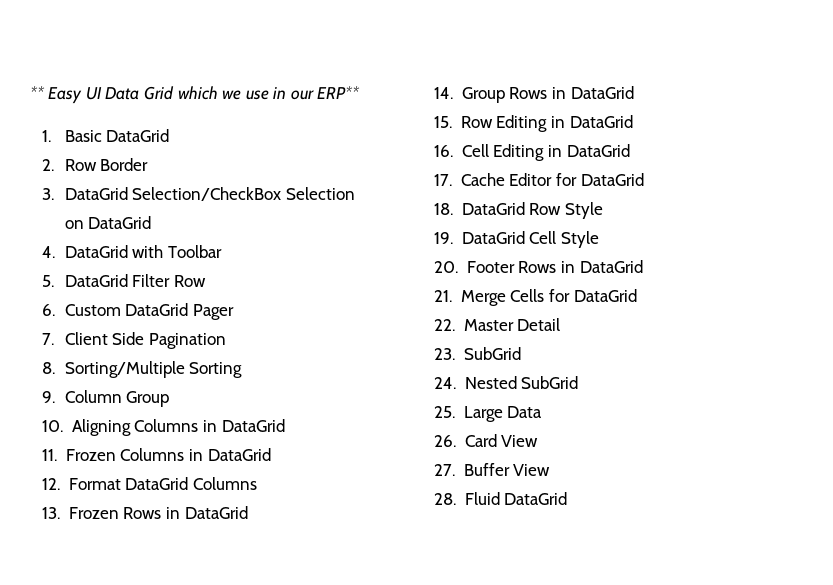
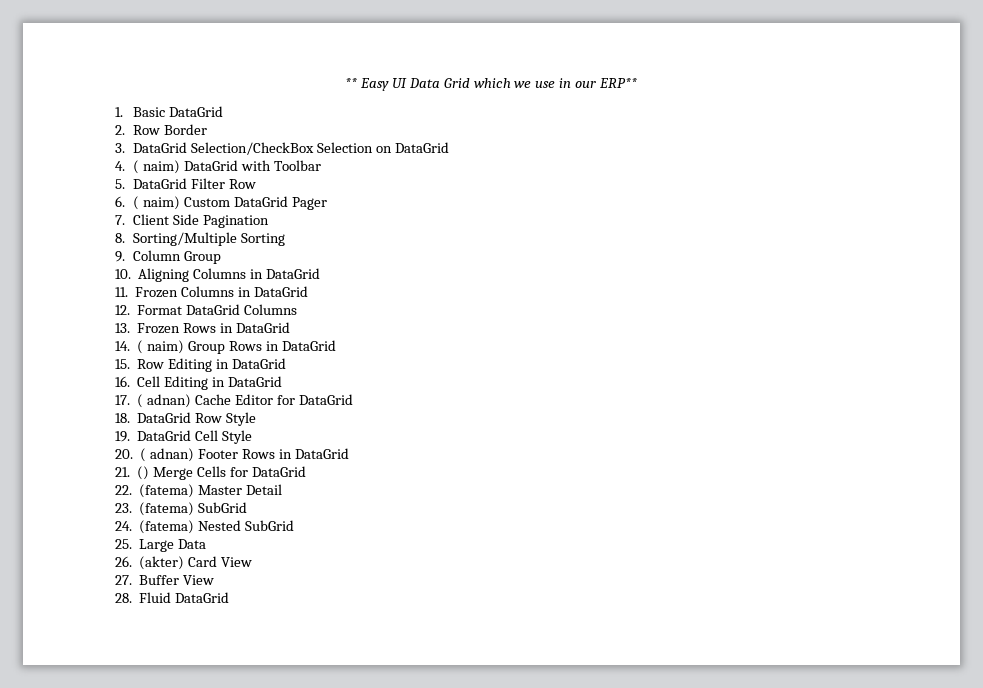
(56, 252) none -> [133,160,181,174] ( naim)
(56, 310) none -> [133,196,181,210] ( naim)
(454, 93) none -> [137,340,185,354] ( naim)
(453, 180) none -> [137,394,192,408] ( adnan)
(459, 267) none -> [140,448,195,462] ( adnan)
(453, 296) none -> [137,466,150,480] ()
(456, 325) none -> [139,484,195,498] (fatema)
(456, 354) none -> [139,502,195,516] (fatema)
(457, 383) none -> [139,520,195,534] (fatema)
(457, 441) none -> [139,556,185,570] (akter)

